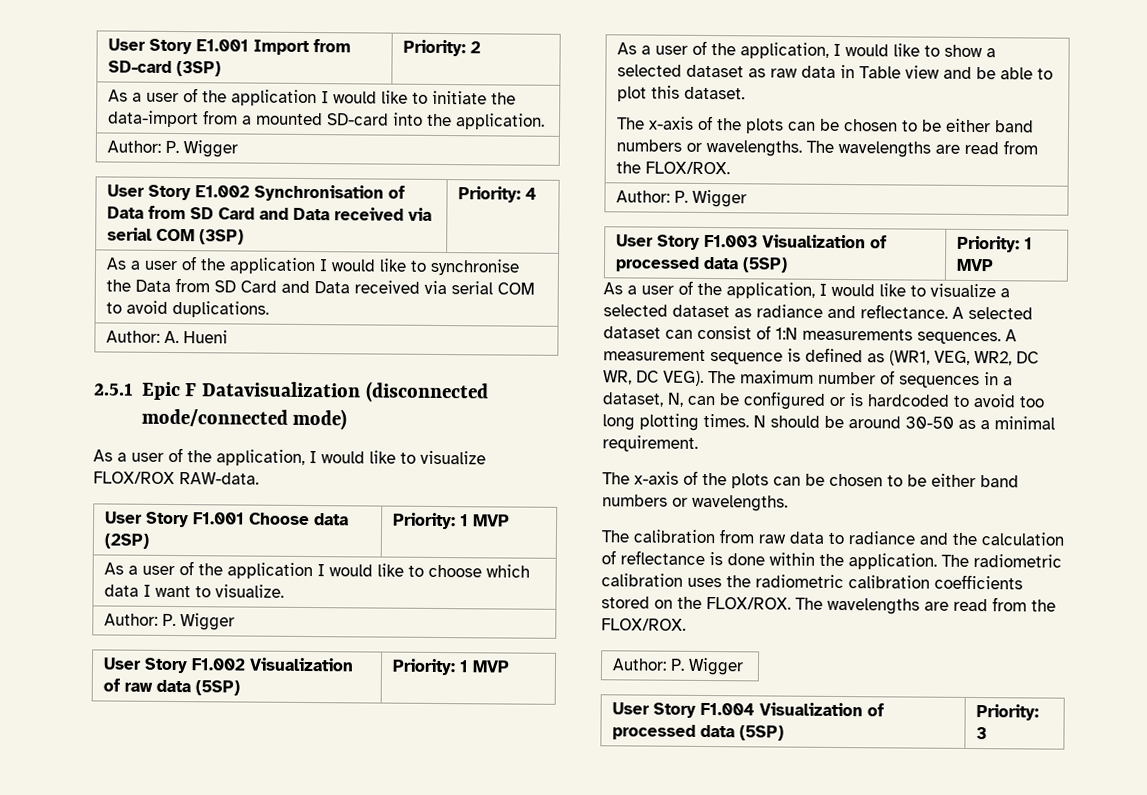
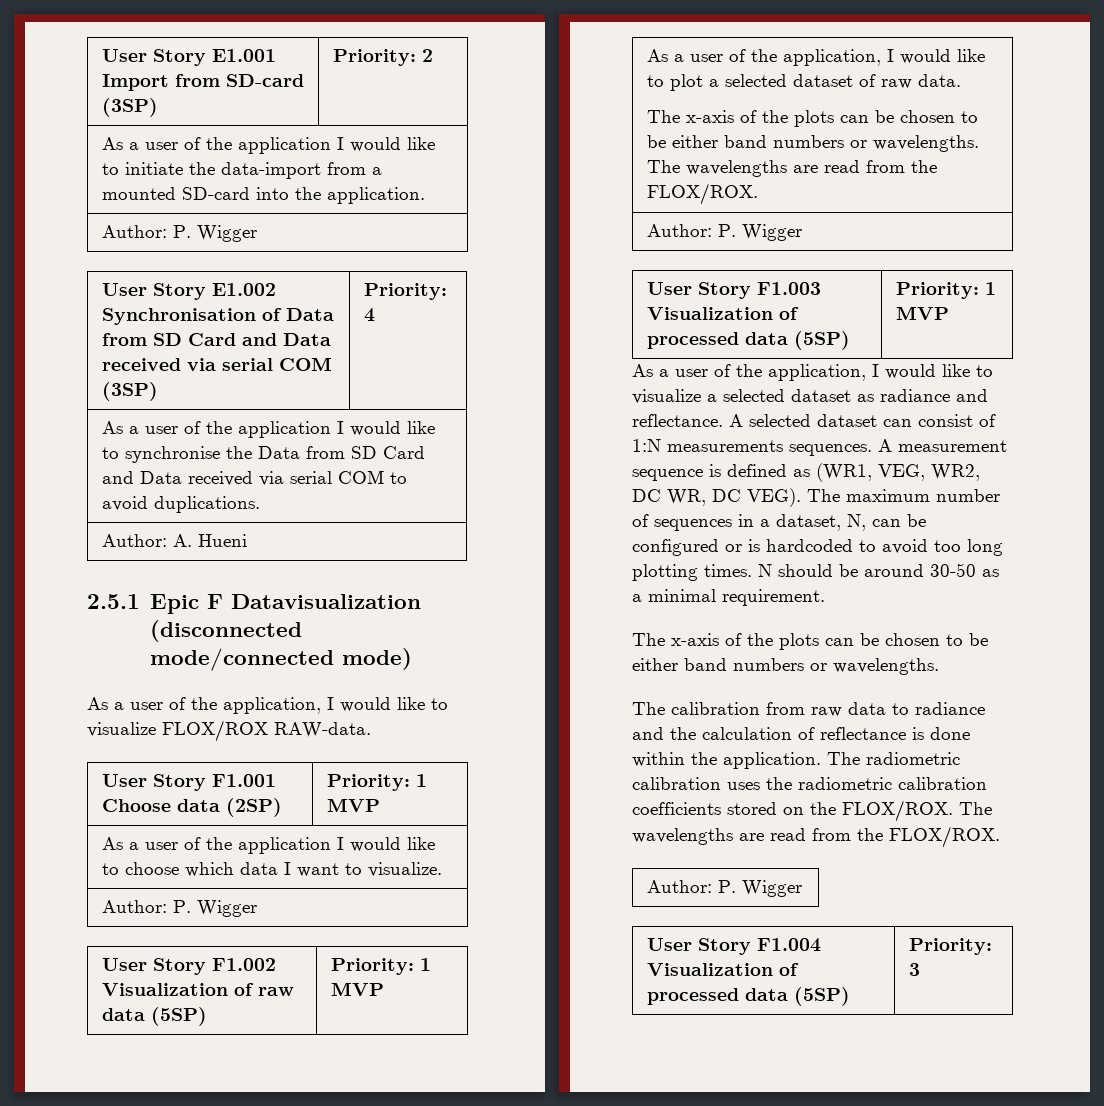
[944,44,997,58] [617,64,1054,80] [617,85,746,102] show a selected dataset as raw data in Table view and be able to plot this dataset. -> [669,74,961,91] plot a selected dataset of raw data.

